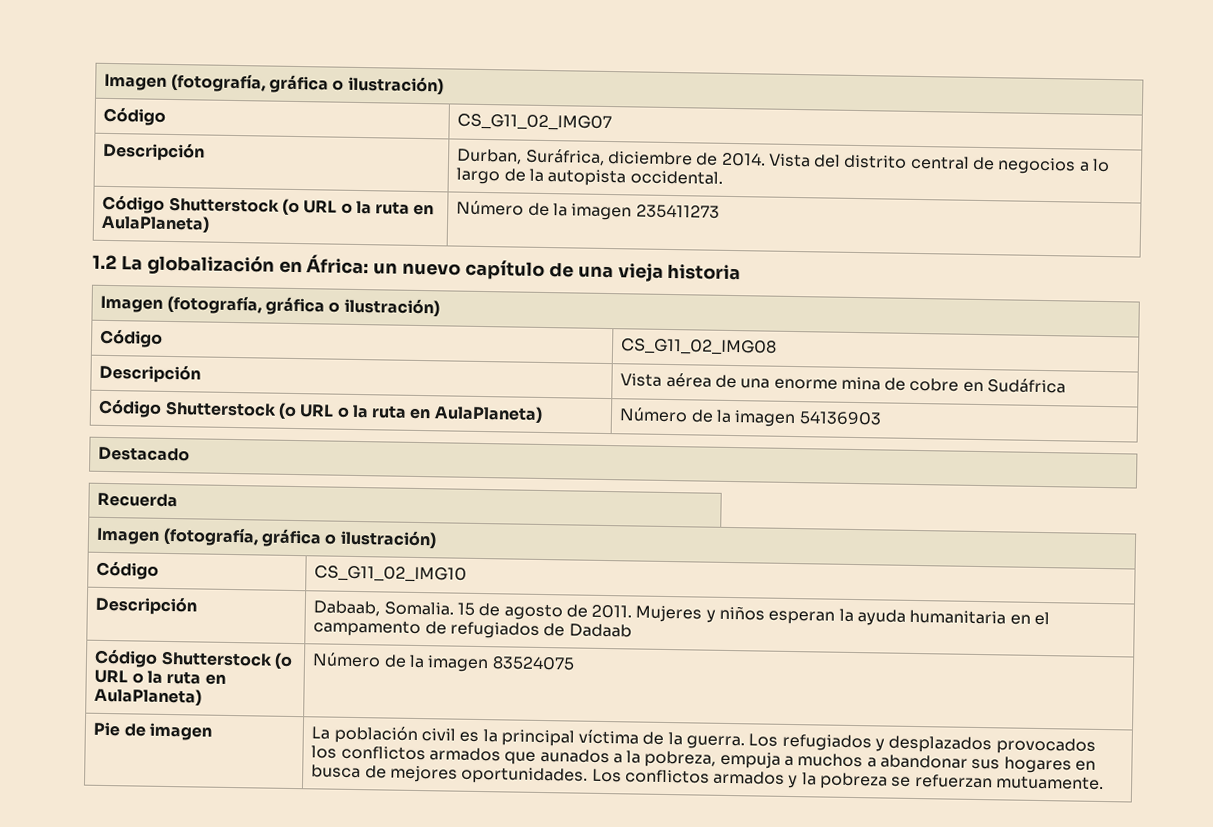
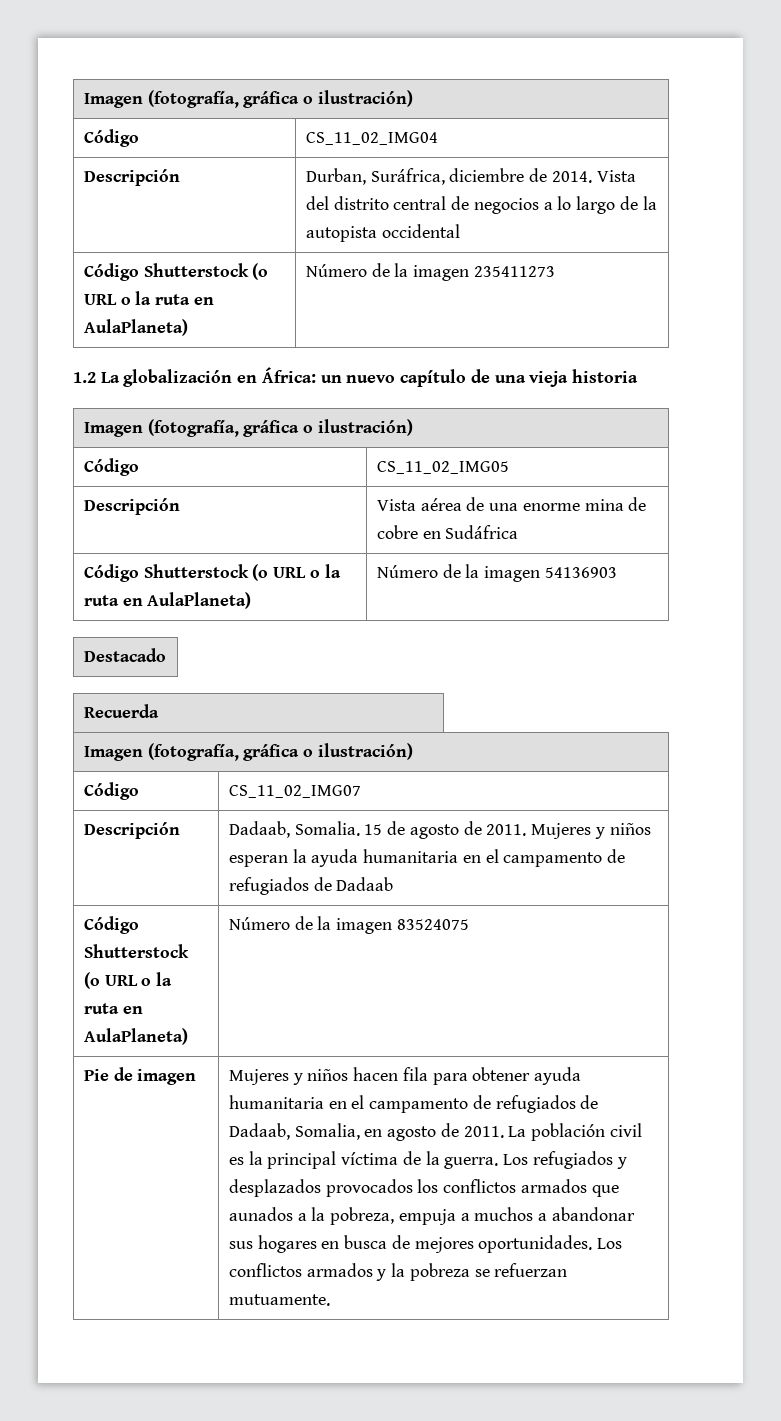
[104,72,444,95] [103,106,167,126] [457,113,613,132] Imagen (fotografía, gráfica o ilustración) // Código | CS_G11_02_IMG07 -> [83,90,413,108] [83,129,139,147] [305,132,438,145] Imagen (fotografía, gráfica o ilustración) // Código | CS_11_02_IMG04
[629,170,723,185] occidental. -> [381,224,460,238] occidental
[620,338,778,356] CS_G11_02_IMG08 -> [376,461,509,474] CS_11_02_IMG05
[314,565,468,583] [95,595,198,616] [313,600,381,617] CS_G11_02_IMG10 // Descripción | Dabaab, -> [228,785,361,798] [83,822,180,839] [228,821,290,838] CS_11_02_IMG07 // Descripción | Dadaab,
(212, 731) none -> [228,1067,582,1085] [228,1095,599,1113] [228,1123,504,1141] Mujeres y niños hacen fila para obtener ayuda humanitaria en el campamento de refugiados de Dadaab, Somalia, en agosto de 2011.

